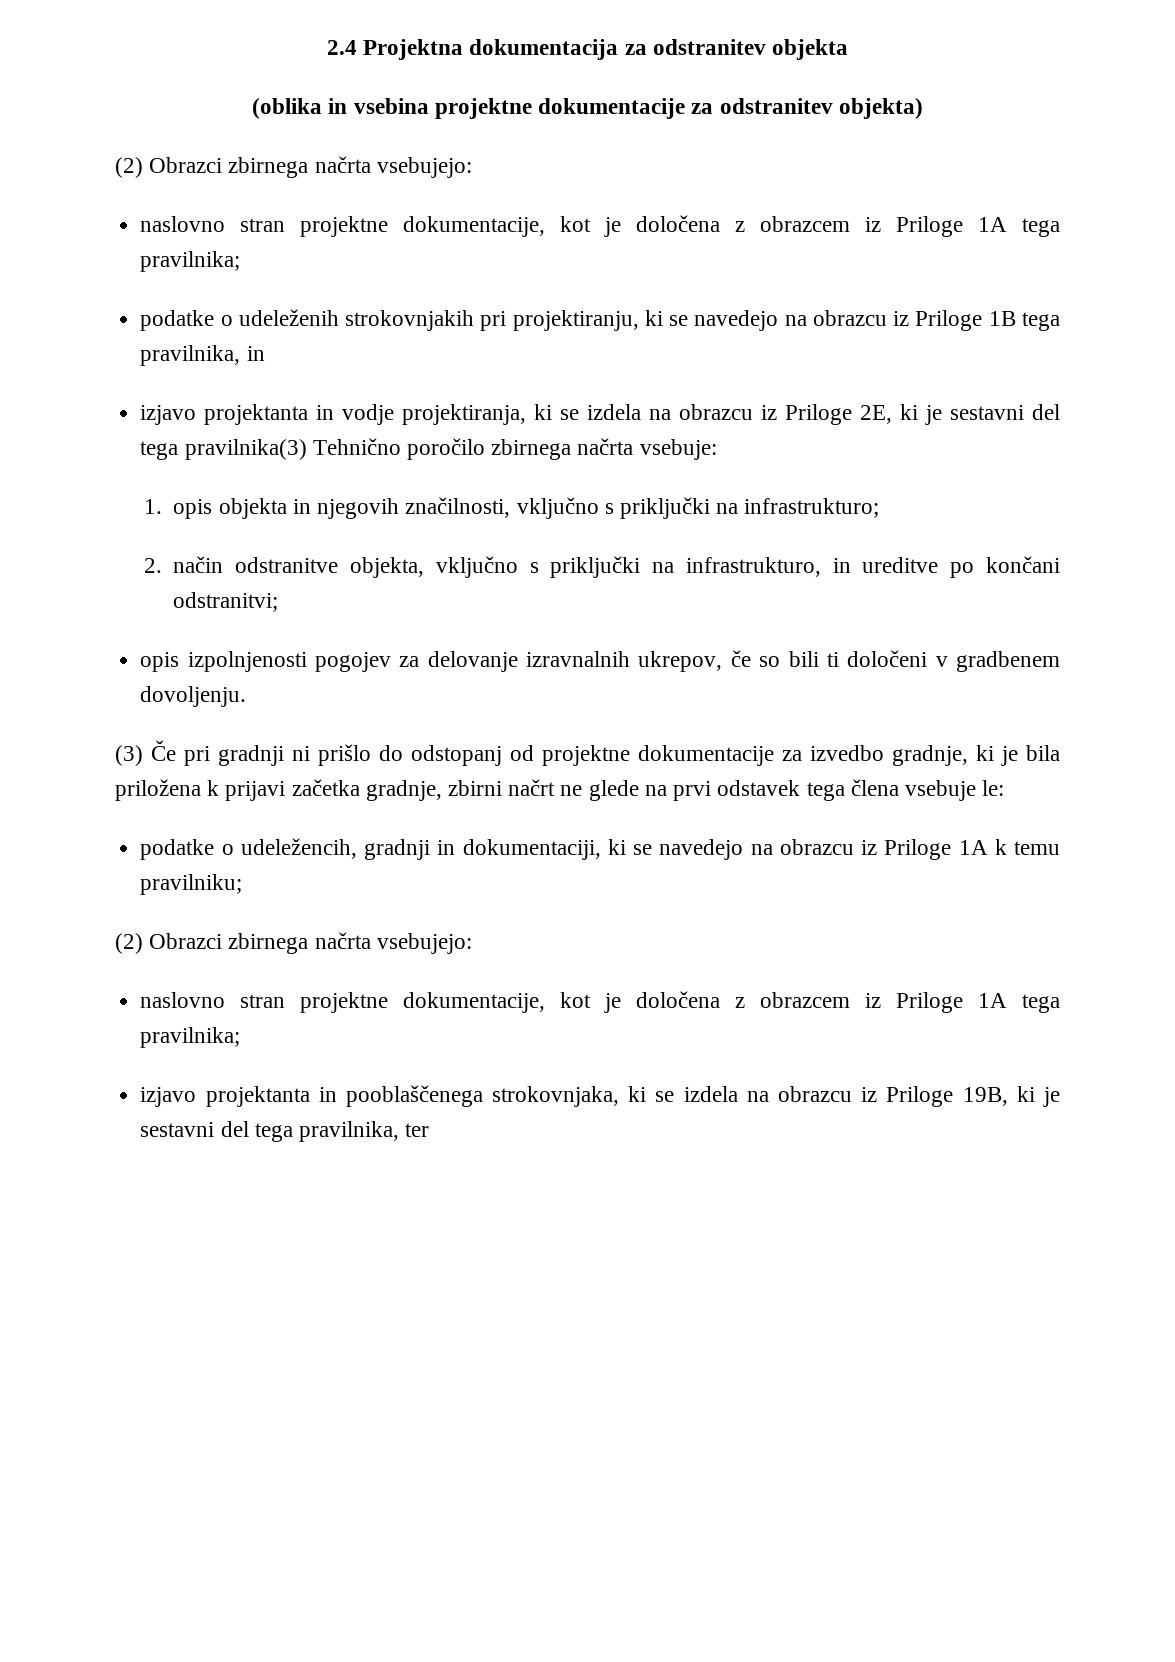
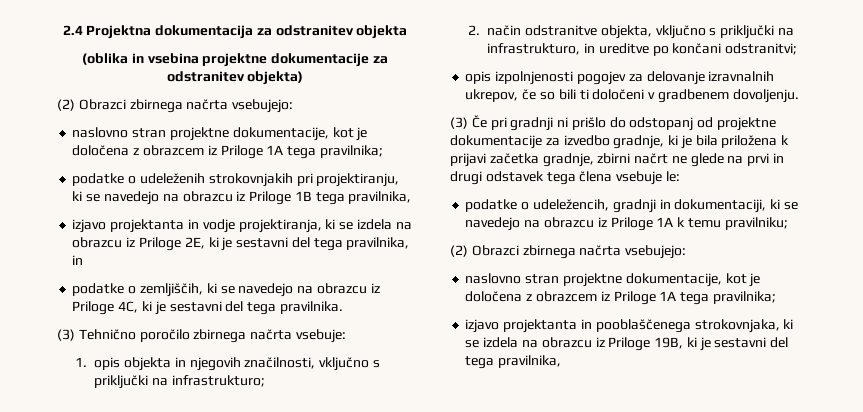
[246,346,265,361] in -> (412, 197) none
[184,439,307,460] pravilnika(3) -> [346,237,410,250] [72,255,84,265] [72,283,380,297] [72,301,343,315] [57,329,75,341] pravilnika, in // podatke o zemljiščih, ki se navedejo na obrazcu iz Priloge 4C, ki je sestavni del tega pravilnika. // (3)
(712, 791) none -> [773,153,785,163] [450,171,482,185] in drugi
[405,1123,430,1137] ter -> (562, 361) none

